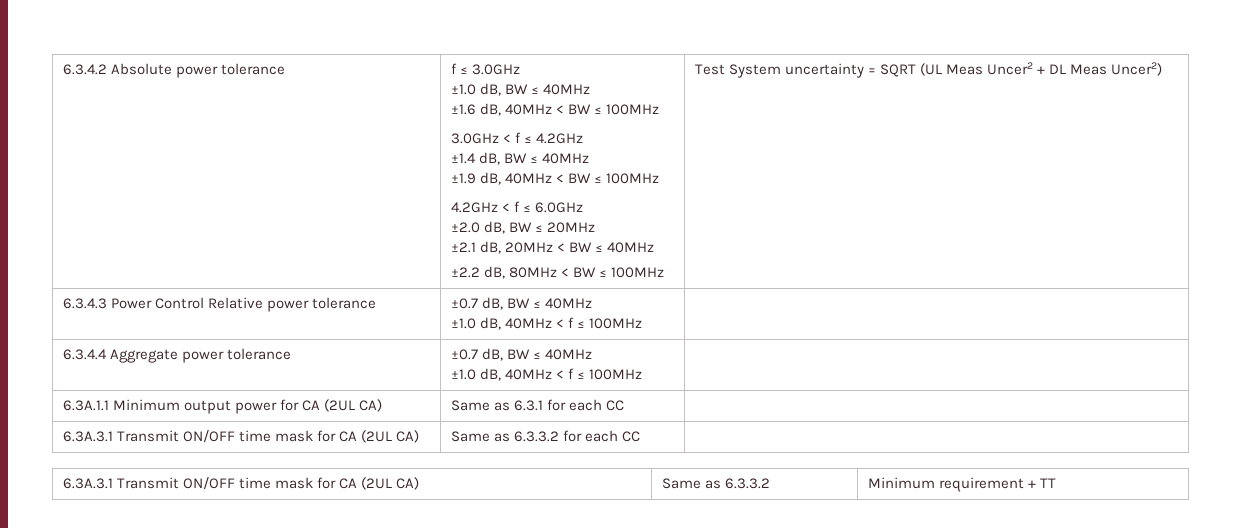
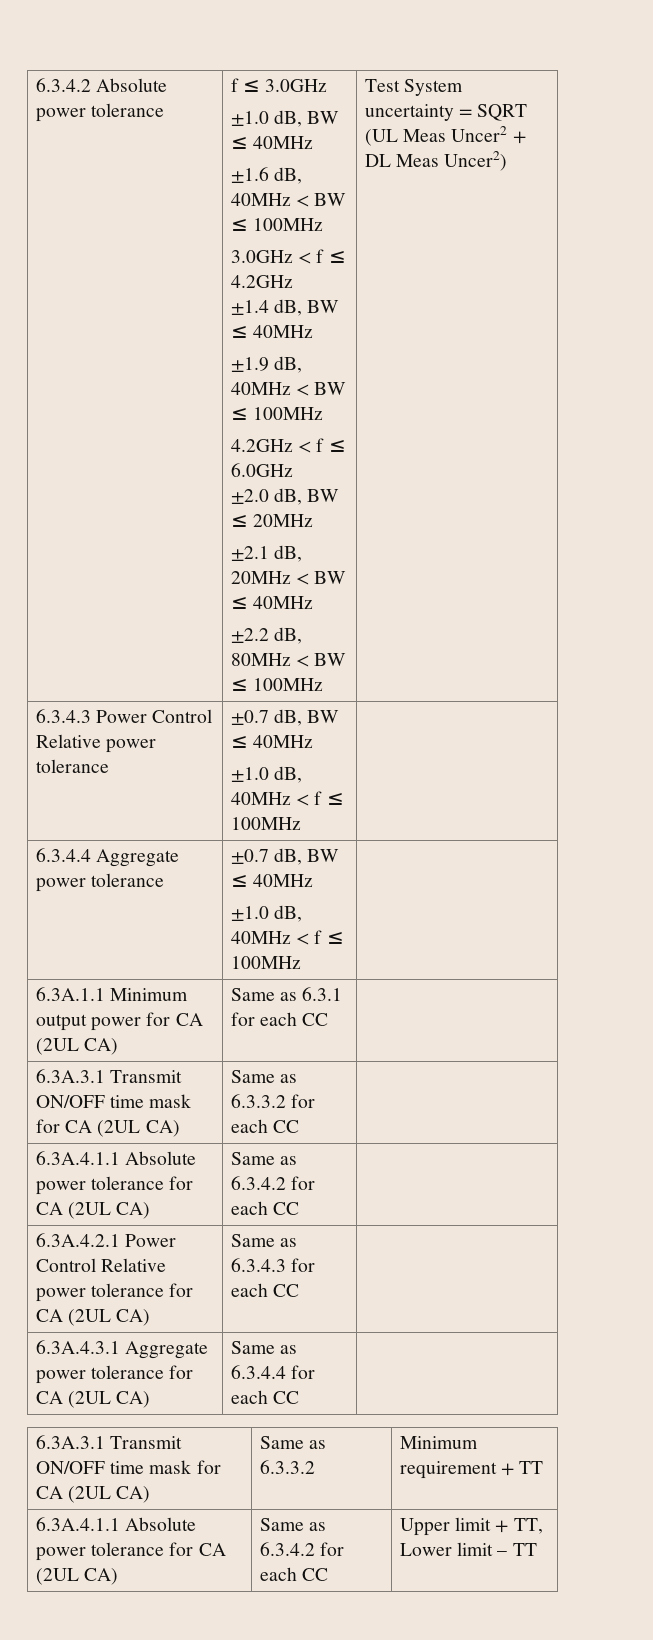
(640, 436) none -> [35,1151,197,1165] [35,1176,194,1195] [35,1202,151,1219] [230,1152,298,1165] [230,1176,316,1190] [230,1201,300,1215] [35,1233,177,1247] [35,1258,167,1272] [35,1283,194,1302] [35,1309,151,1326] [230,1234,298,1247] [230,1258,316,1272] [230,1283,300,1297] [35,1340,209,1359] [35,1365,194,1384] [35,1391,151,1408] [230,1341,298,1354] [230,1365,316,1379] [230,1390,300,1404] // 6.3A.4.1.1 Absolute power tolerance for CA (2UL CA) | Same as 6.3.4.2 for each CC | // 6.3A.4.2.1 Power Control Relative power tolerance for CA (2UL CA) | Same as 6.3.4.3 for each CC | // 6.3A.4.3.1 Aggregate power tolerance for CA (2UL CA) | Same as 6.3.4.4 for each CC |
(1056, 483) none -> [35,1517,197,1531] [35,1542,226,1561] [35,1568,119,1585] [259,1518,327,1531] [259,1542,345,1556] [259,1567,329,1581] [399,1517,543,1536] [399,1542,537,1556] // 6.3A.4.1.1 Absolute power tolerance for CA (2UL CA) | Same as 6.3.4.2 for each CC | Upper limit + TT, Lower limit – TT

